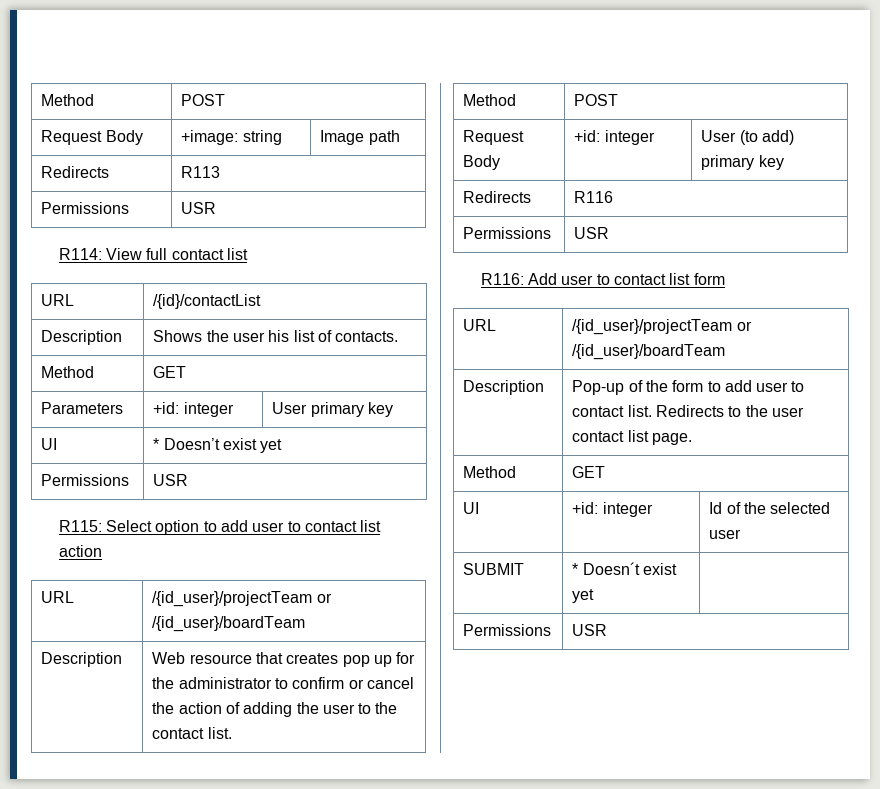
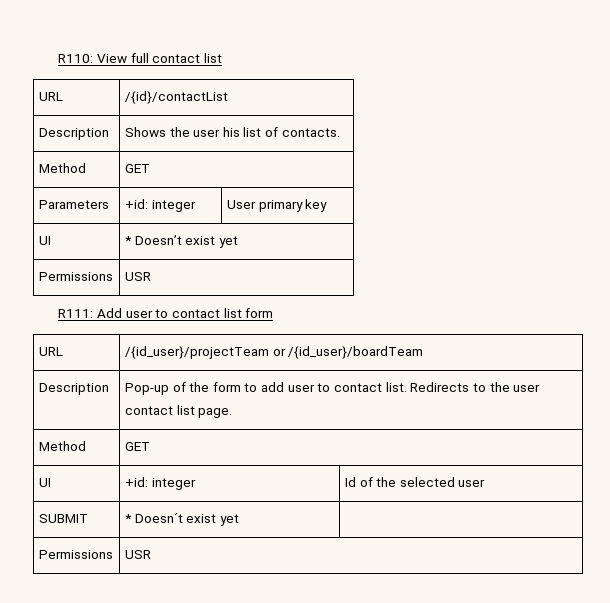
[41,94,95,106] [181,94,226,106] [41,130,143,145] [181,130,282,145] [320,130,400,145] [41,166,110,178] [181,166,221,178] [41,202,130,214] [181,202,217,214] [58,248,102,260] Method | POST // Request Body | +image: string | Image path // Redirects | R113 // Permissions | USR // R114: -> [58,54,94,63] R110:
[58,520,382,535] [58,545,102,557] [41,591,75,603] [152,591,332,607] [152,616,306,632] [41,652,123,667] [152,652,416,667] [152,677,414,689] [152,702,398,717] [152,727,232,739] [463,94,517,106] [574,94,619,106] [463,130,525,145] [463,155,501,170] [574,130,655,145] [701,130,794,145] [701,155,784,170] [463,191,532,203] [574,191,614,203] [463,227,552,239] [574,227,610,239] [480,273,524,285] R115: Select option to add user to contact list action // URL | /{id_user}/projectTeam or /{id_user}/boardTeam // Description | Web resource that creates pop up for the administrator to confirm or cancel the action of adding the user to the contact list. // Method | POST // Request Body | +id: integer | User (to add) primary key // Redirects | R116 // Permissions | USR // R116: -> [58,309,94,318] R111:

